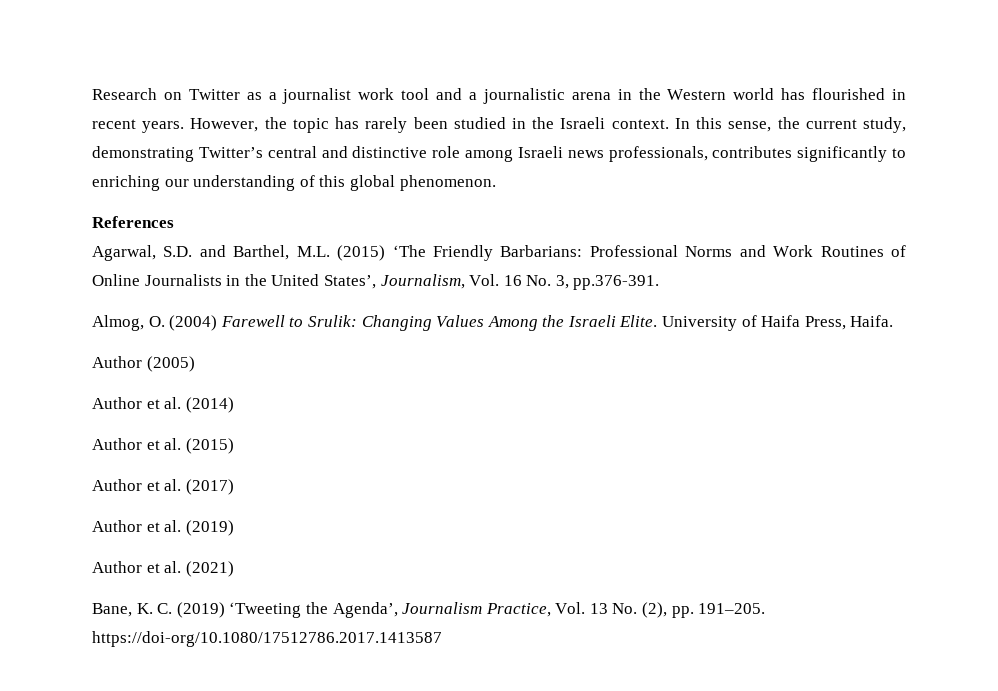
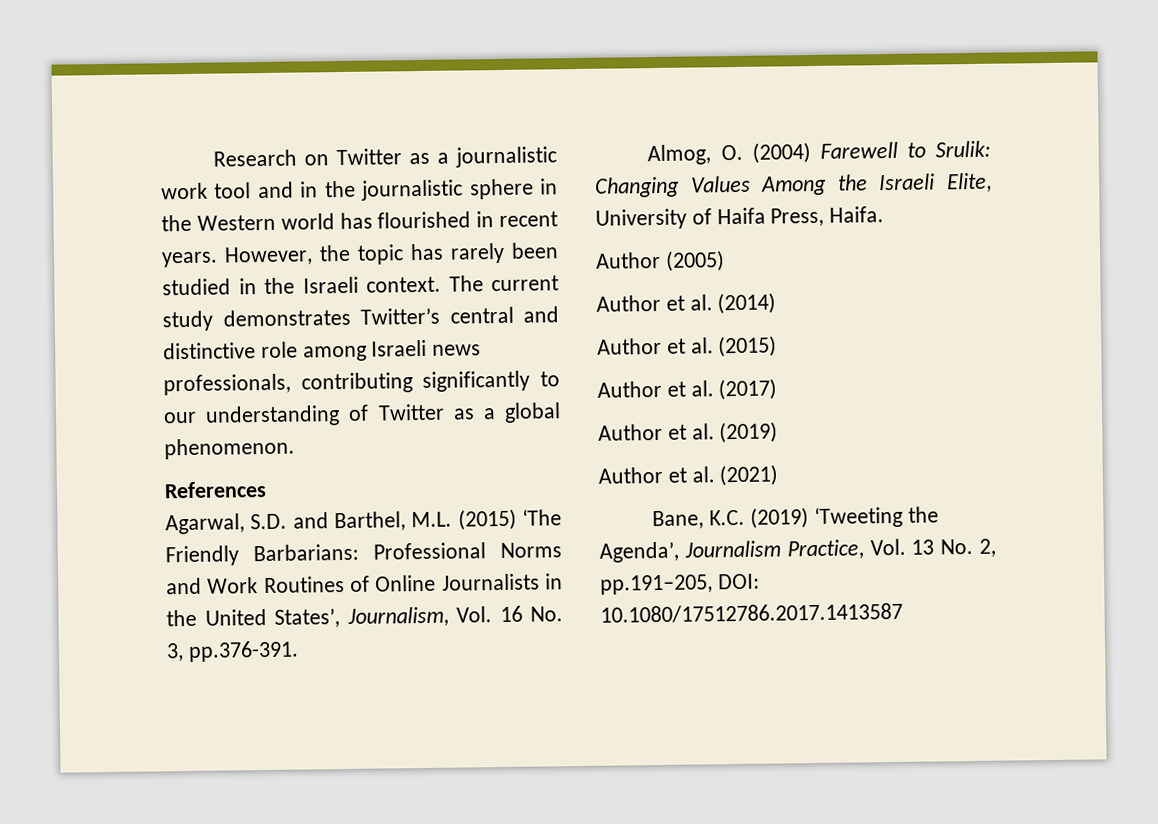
[282,88,352,104] journalist -> [455,146,557,168] journalistic
[469,88,611,104] a journalistic arena -> [300,178,534,201] in the journalistic sphere
[674,117,906,133] [92,146,194,162] In this sense, the current study, demonstrating -> [448,275,559,292] [162,308,351,332] The current study demonstrates
[712,146,793,158] contributes -> [300,372,413,394] contributing
[92,175,160,191] enriching -> (560, 379) none
[319,175,346,187] this -> [377,403,496,421] Twitter as a
[619,315,658,327] Elite. -> [946,172,992,193] Elite,
[136,603,173,614] K. C. -> [709,509,746,526] K.C.
[642,602,766,618] [92,631,442,647] (2), pp. 191–205. https://doi-org/10.1080/17512786.2017.1413587 -> [978,538,996,557] [600,573,760,595] [600,602,903,624] 2, pp.191–205, DOI: 10.1080/17512786.2017.1413587

